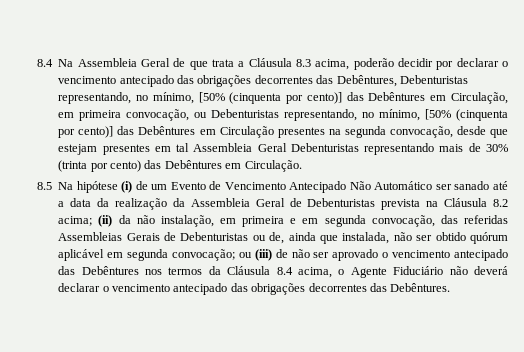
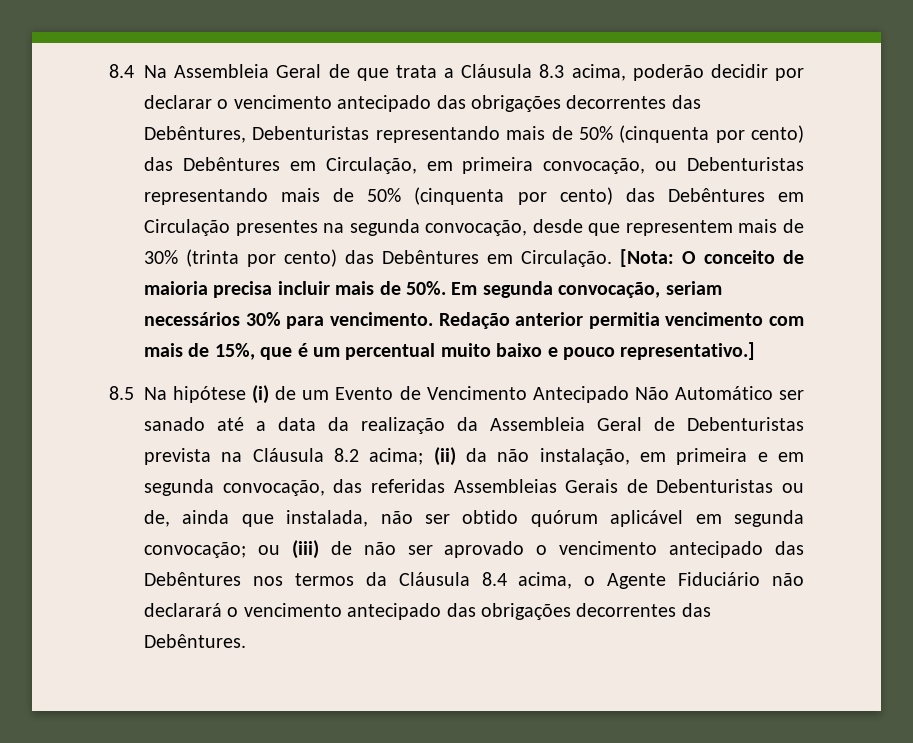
[58,92,342,104] representando, no mínimo, [50% (cinquenta por cento)] -> [375,125,804,143] representando mais de 50% (cinquenta por cento)
[284,109,509,121] [58,126,114,138] representando, no mínimo, [50% (cinquenta por cento)] -> [144,187,613,205] representando mais de 50% (cinquenta por cento)
[58,143,435,155] estejam presentes em tal Assembleia Geral Debenturistas representando -> [625,220,733,236] representem
(302, 166) none -> [620,249,804,267] [144,281,722,298] [144,312,804,329] [144,342,756,360] [Nota: O conceito de maioria precisa incluir mais de 50%. Em segunda convocação, seriam necessários 30% para vencimento. Redação anterior permitia vencimento com mais de 15%, que é um percentual muito baixo e pouco representativo.]
[473,266,508,275] [58,283,101,292] deverá declarar -> [144,603,222,617] declarará

